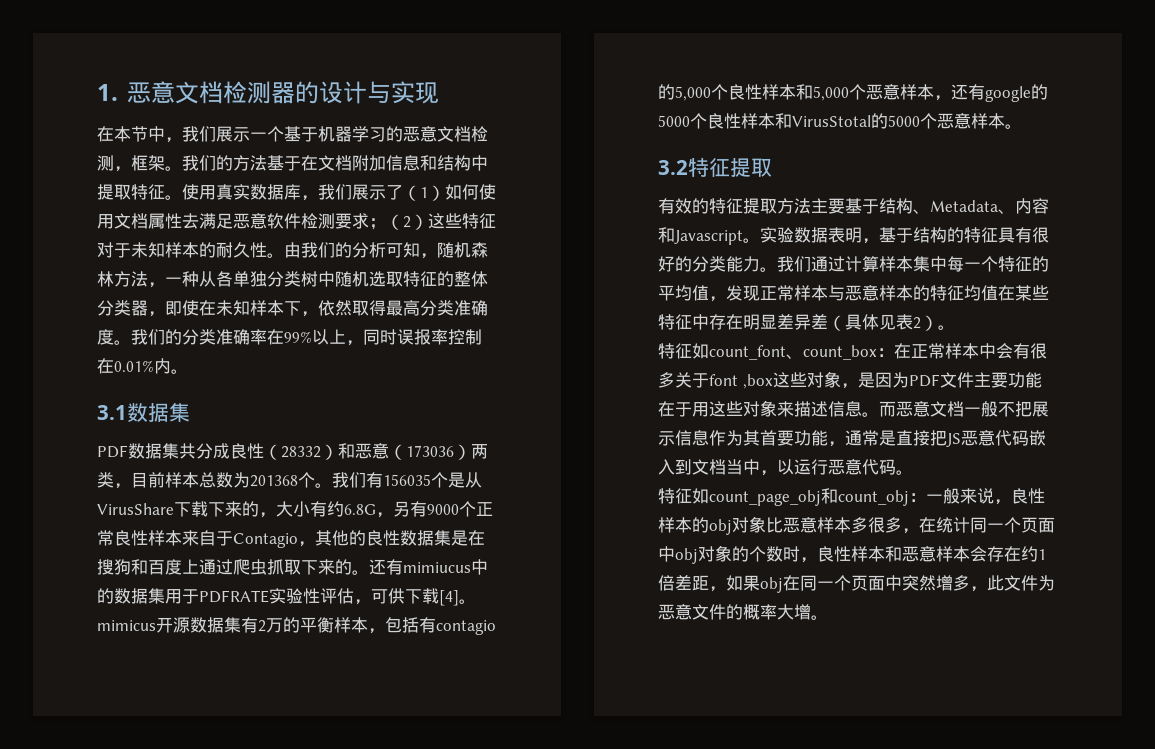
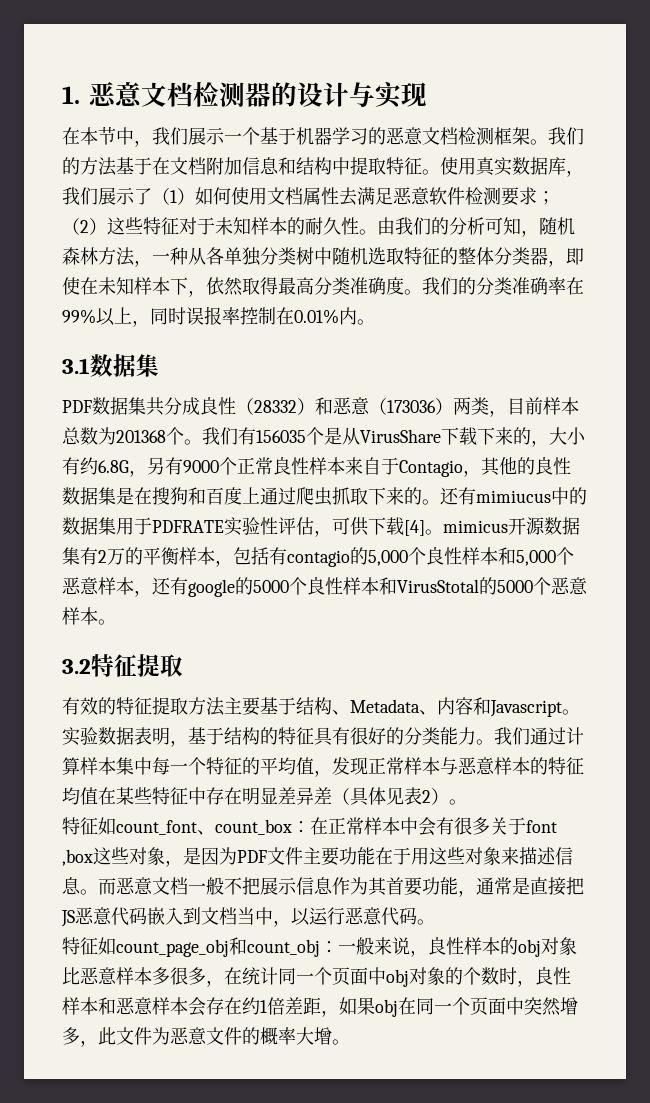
[114,166,131,172] ， -> (494, 136) none

